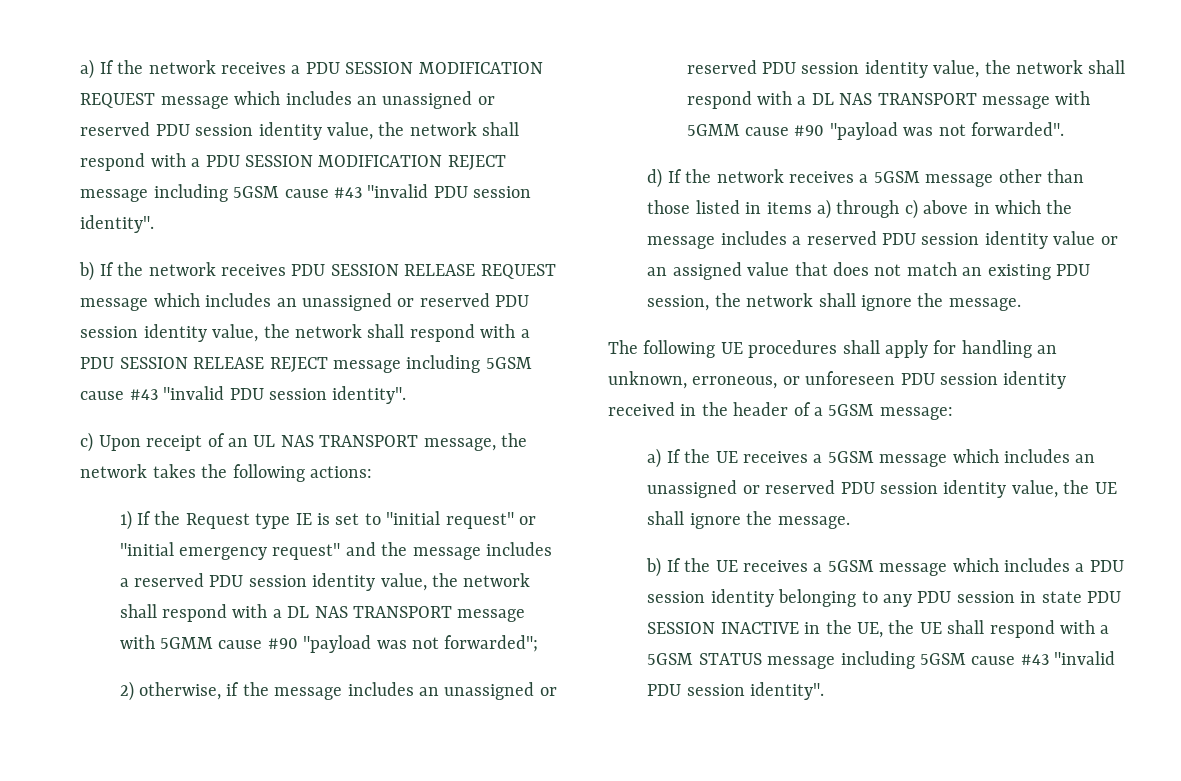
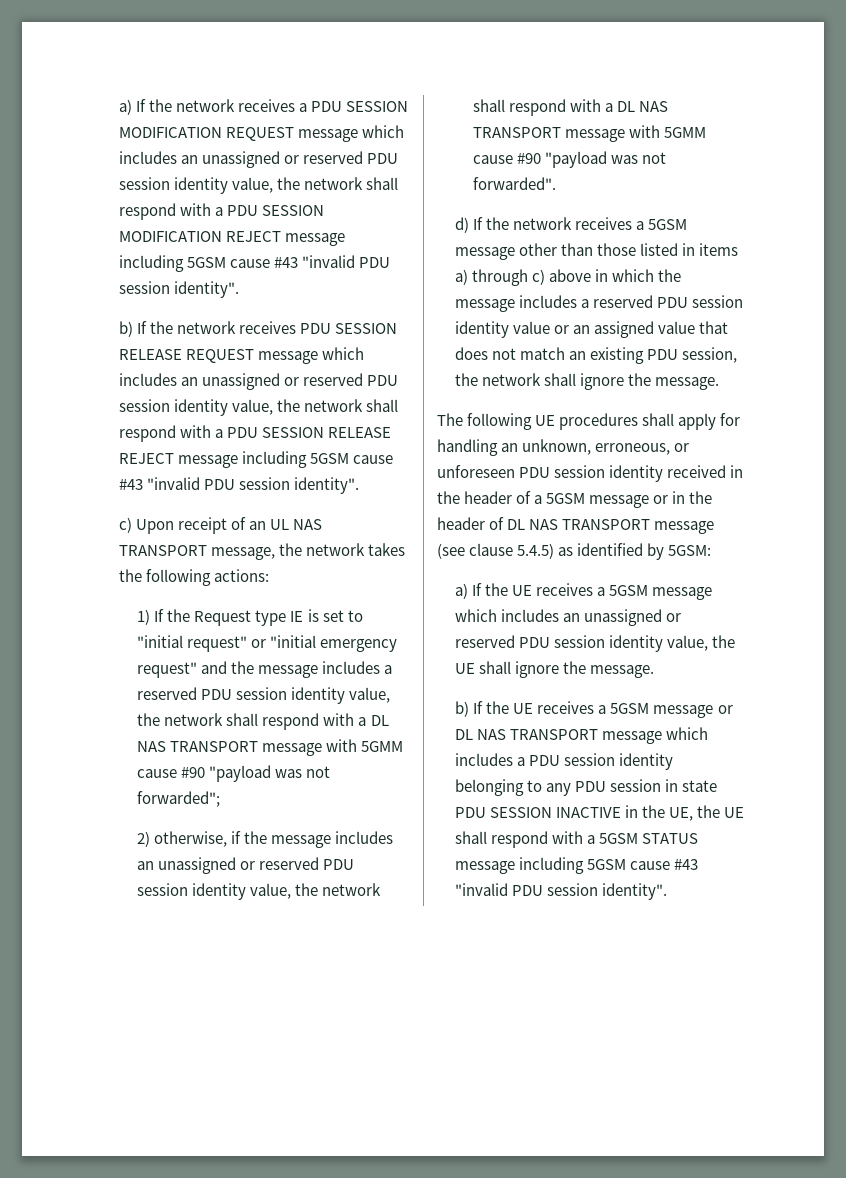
[879,407,953,420] message: -> [589,491,713,508] [437,517,715,534] [437,543,712,560] message or in the header of DL NAS TRANSPORT message (see clause 5.4.5) as identified by 5GSM:
(948, 569) none -> [717,705,733,714] [455,729,663,744] or DL NAS TRANSPORT message

